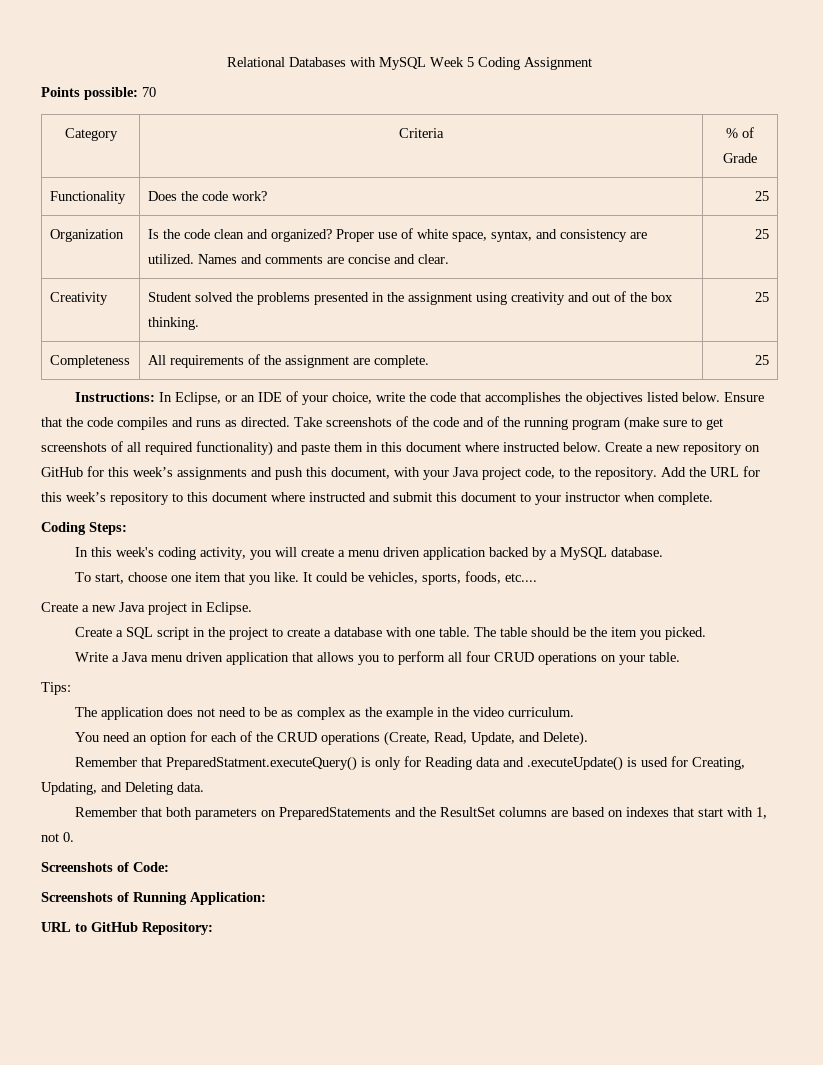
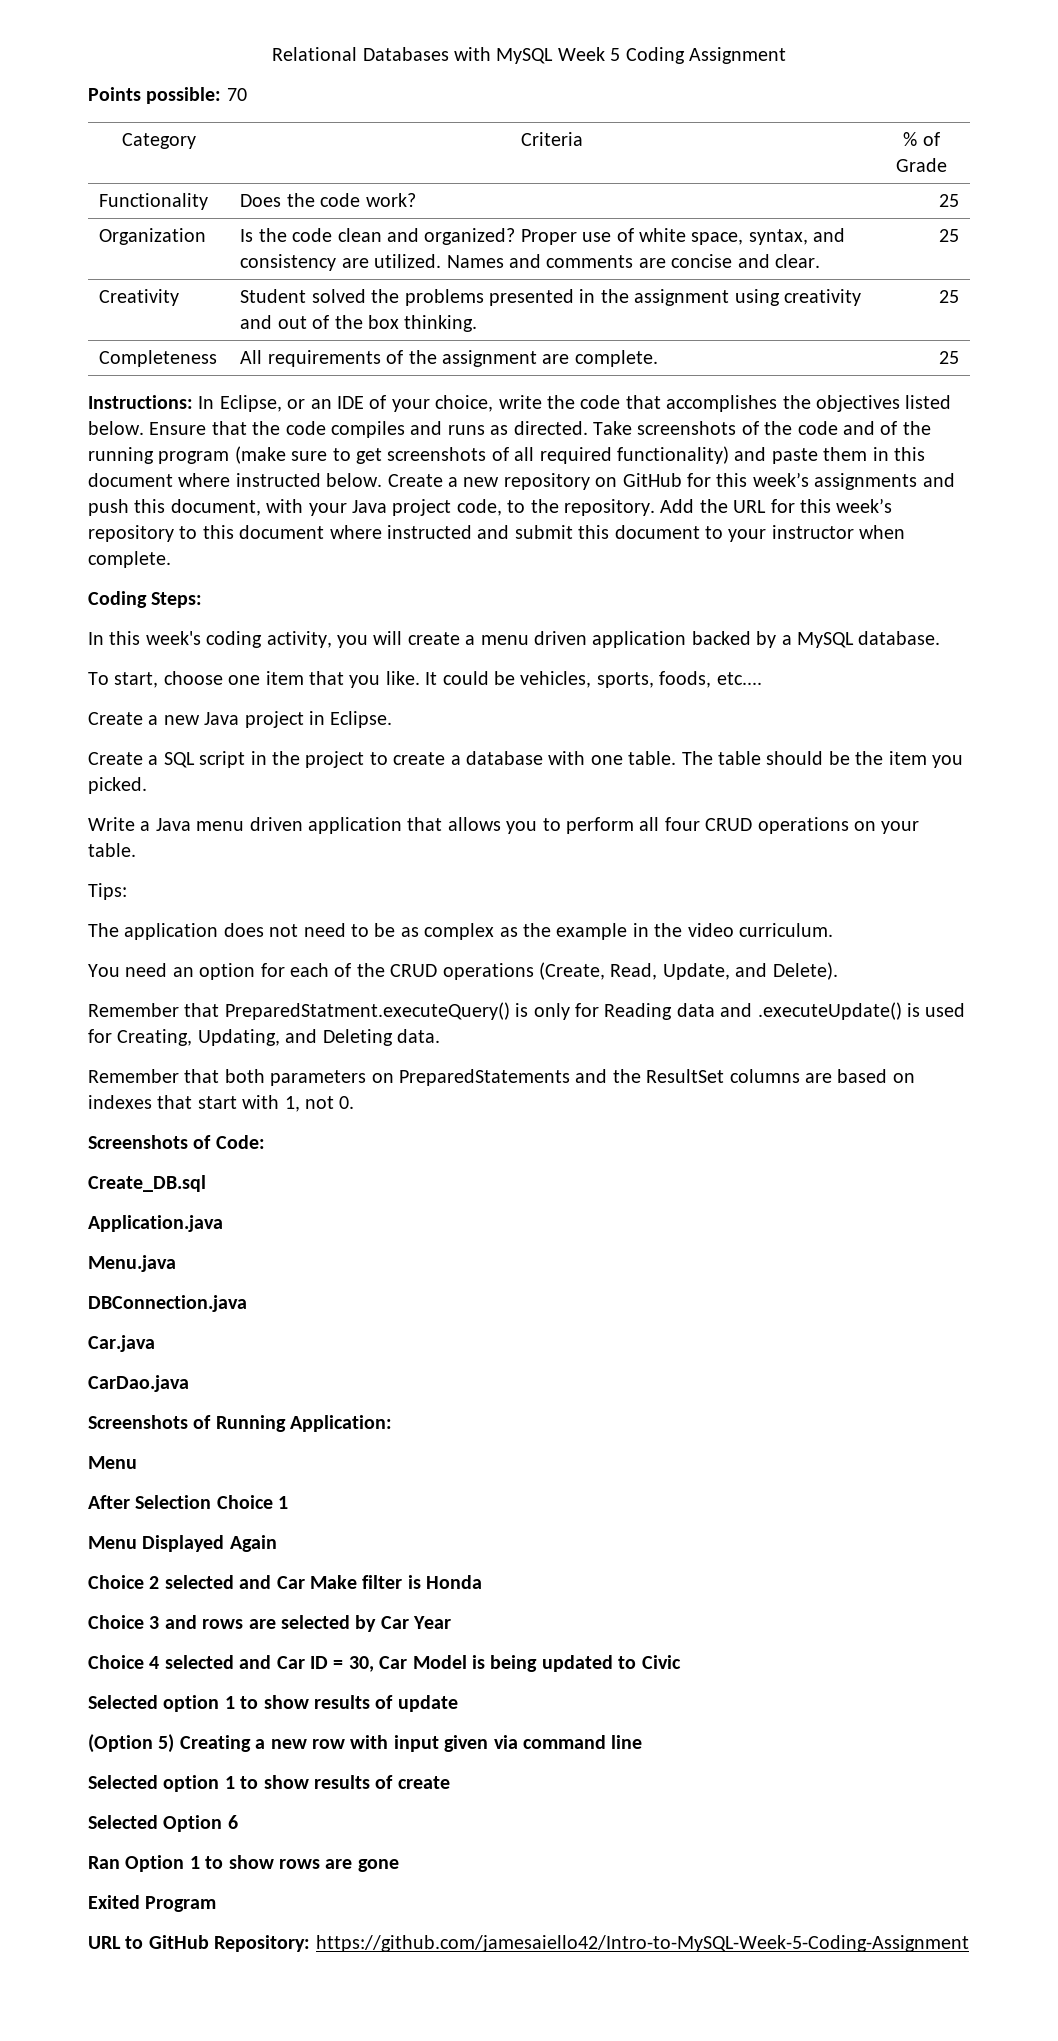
[41,892,266,905] Screenshots of Running Application: -> [88,1175,206,1192] [88,1215,223,1232] [88,1255,176,1272] [88,1295,247,1312] [88,1335,155,1352] [88,1375,189,1392] [88,1415,393,1432] [88,1456,137,1469] [88,1495,289,1509] [88,1535,277,1552] [88,1575,483,1589] [88,1615,452,1632] [88,1655,681,1672] [88,1695,458,1712] [88,1734,643,1753] [88,1775,450,1792] [88,1815,238,1832] [88,1855,399,1872] [88,1895,217,1912] Create_DB.sql // Application.java // Menu.java // DBConnection.java // Car.java // CarDao.java // Screenshots of Running Application: // Menu // After Selection Choice 1 // Menu Displayed Again // Choice 2 selected and Car Make filter is Honda // Choice 3 and rows are selected by Car Year // Choice 4 selected and Car ID = 30, Car Model is being updated to Civic // Selected option 1 to show results of update // (Option 5) Creating a new row with input given via command line // Selected option 1 to show results of create // Selected Option 6 // Ran Option 1 to show rows are gone // Exited Program
(213, 928) none -> [315,1935,969,1952] https://github.com/jamesaiello42/Intro-to-MySQL-Week-5-Coding-Assignment

